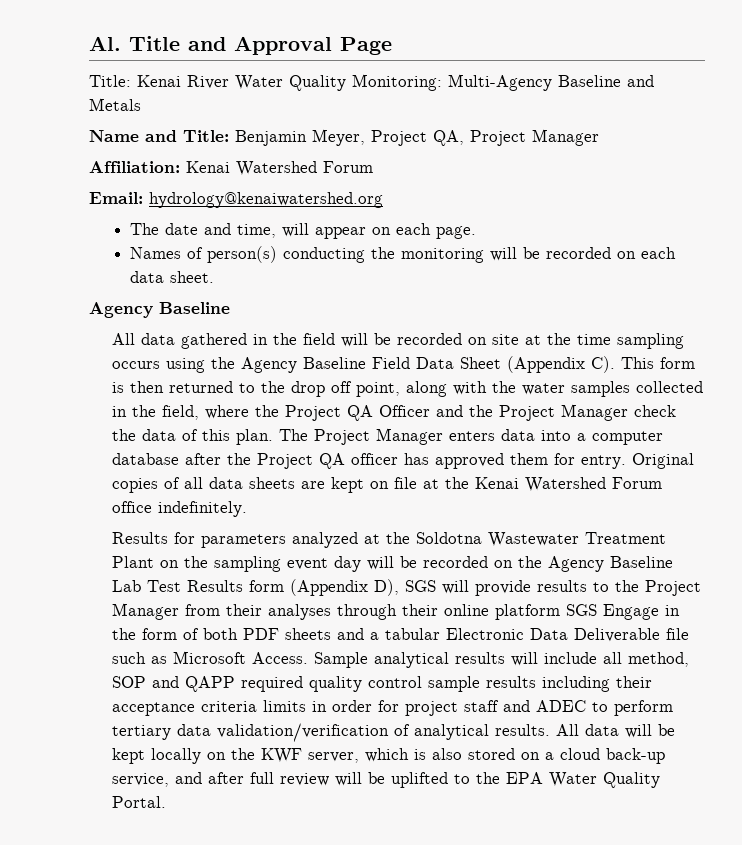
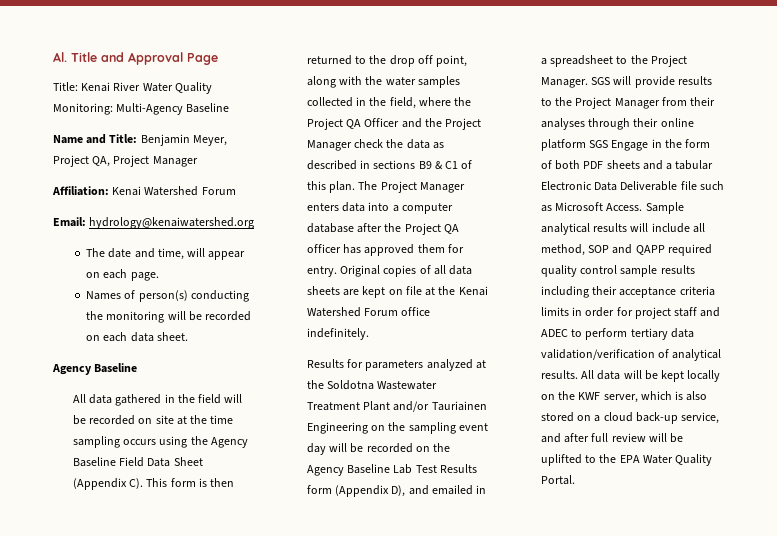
[627,75,654,87] [89,98,141,111] and Metals -> (230, 108) none
(176, 435) none -> [432,142,444,149] [306,160,459,170] as described in sections B9 & C1
(154, 562) none -> [393,401,487,412] [306,422,368,434] and/or Tauriainen Engineering
(399, 587) none -> [408,485,487,495] [540,55,687,67] [540,77,588,88] and emailed in a spreadsheet to the Project Manager.

